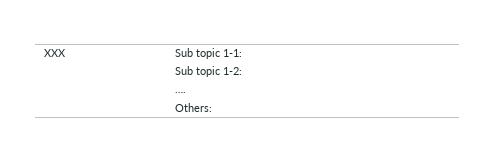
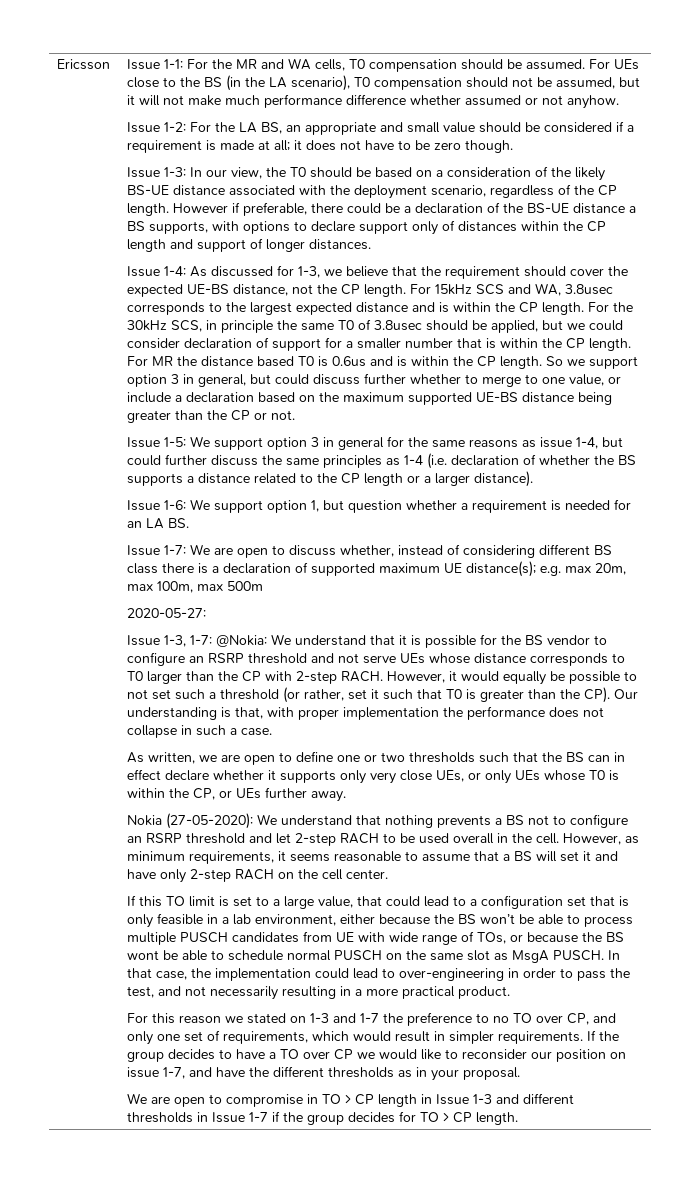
[43,49,66,57] [174,48,242,59] [174,66,242,77] [174,92,186,93] [174,103,212,112] XXX | Sub topic 1-1: // Sub topic 1-2: // …. // Others: -> [57,59,111,70] [127,58,640,72] [127,75,641,91] [127,94,620,109] [127,121,635,135] [127,140,514,153] [127,166,606,181] [127,184,618,199] [127,202,637,216] [127,220,607,235] [127,238,372,252] [127,265,629,279] [127,283,614,297] [127,302,634,315] [127,319,624,333] [127,337,632,351] [127,356,639,369] [127,373,622,387] [127,392,613,405] [127,410,296,423] [127,436,624,450] [127,453,637,469] [127,471,534,487] [127,499,632,513] [127,518,190,529] [127,544,613,558] [127,561,627,577] [127,581,264,593] [127,608,207,618] [127,634,608,648] [127,652,626,666] [127,671,638,685] [127,687,639,703] [127,706,605,720] [127,725,273,738] [127,751,626,765] [127,769,620,784] [127,787,347,802] [127,813,629,829] [127,833,640,846] [127,851,619,864] [127,869,389,883] [127,895,630,909] [127,913,634,928] [127,931,625,945] [127,950,621,963] [127,968,631,981] [127,986,511,1000] [127,1012,617,1026] [127,1030,620,1045] [127,1049,627,1062] [127,1066,521,1081] [127,1093,575,1107] [127,1111,519,1125] Ericsson | Issue 1-1: For the MR and WA cells, T0 compensation should be assumed. For UEs close to the BS (in the LA scenario), T0 compensation should not be assumed, but it will not make much performance difference whether assumed or not anyhow. // Issue 1-2: For the LA BS, an appropriate and small value should be considered if a requirement is made at all; it does not have to be zero though. // Issue 1-3: In our view, the T0 should be based on a consideration of the likely BS-UE distance associated with the deployment scenario, regardless of the CP length. However if preferable, there could be a declaration of the BS-UE distance a BS supports, with options to declare support only of distances within the CP length and support of longer distances. // Issue 1-4: As discussed for 1-3, we believe that the requirement should cover the expected UE-BS distance, not the CP length. For 15kHz SCS and WA, 3.8usec corresponds to the largest expected distance and is within the CP length. For the 30kHz SCS, in principle the same T0 of 3.8usec should be applied, but we could consider declaration of support for a smaller number that is within the CP length. For MR the distance based T0 is 0.6us and is within the CP length. So we support option 3 in general, but could discuss further whether to merge to one value, or include a declaration based on the maximum supported UE-BS distance being greater than the CP or not. // Issue 1-5: We support option 3 in general for the same reasons as issue 1-4, but could further discuss the same principles as 1-4 (i.e. declaration of whether the BS supports a distance related to the CP length or a larger distance). // Issue 1-6: We support option 1, but question whether a requirement is needed for an LA BS. // Issue 1-7: We are open to discuss whether, instead of considering different BS class there is a declaration of supported maximum UE distance(s); e.g. max 20m, max 100m, max 500m // 2020-05-27: // Issue 1-3, 1-7: @Nokia: We understand that it is possible for the BS vendor to configure an RSRP threshold and not serve UEs whose distance corresponds to T0 larger than the CP with 2-step RACH. However, it would equally be possible to not set such a threshold (or rather, set it such that T0 is greater than the CP). Our understanding is that, with proper implementation the performance does not collapse in such a case. // As written, we are open to define one or two thresholds such that the BS can in effect declare whether it supports only very close UEs, or only UEs whose T0 is within the CP, or UEs further away. // Nokia (27-05-2020): We understand that nothing prevents a BS not to configure an RSRP threshold and let 2-step RACH to be used overall in the cell. However, as minimum requirements, it seems reasonable to assume that a BS will set it and have only 2-step RACH on the cell center. // If this TO limit is set to a large value, that could lead to a configuration set that is only feasible in a lab environment, either because the BS won’t be able to process multiple PUSCH candidates from UE with wide range of TOs, or because the BS wont be able to schedule normal PUSCH on the same slot as MsgA PUSCH. In that case, the implementation could lead to over-engineering in order to pass the test, and not necessarily resulting in a more practical product. // For this reason we stated on 1-3 and 1-7 the preference to no TO over CP, and only one set of requirements, which would result in simpler requirements. If the group decides to have a TO over CP we would like to reconsider our position on issue 1-7, and have the different thresholds as in your proposal. // We are open to compromise in TO > CP length in Issue 1-3 and different thresholds in Issue 1-7 if the group decides for TO > CP length.

